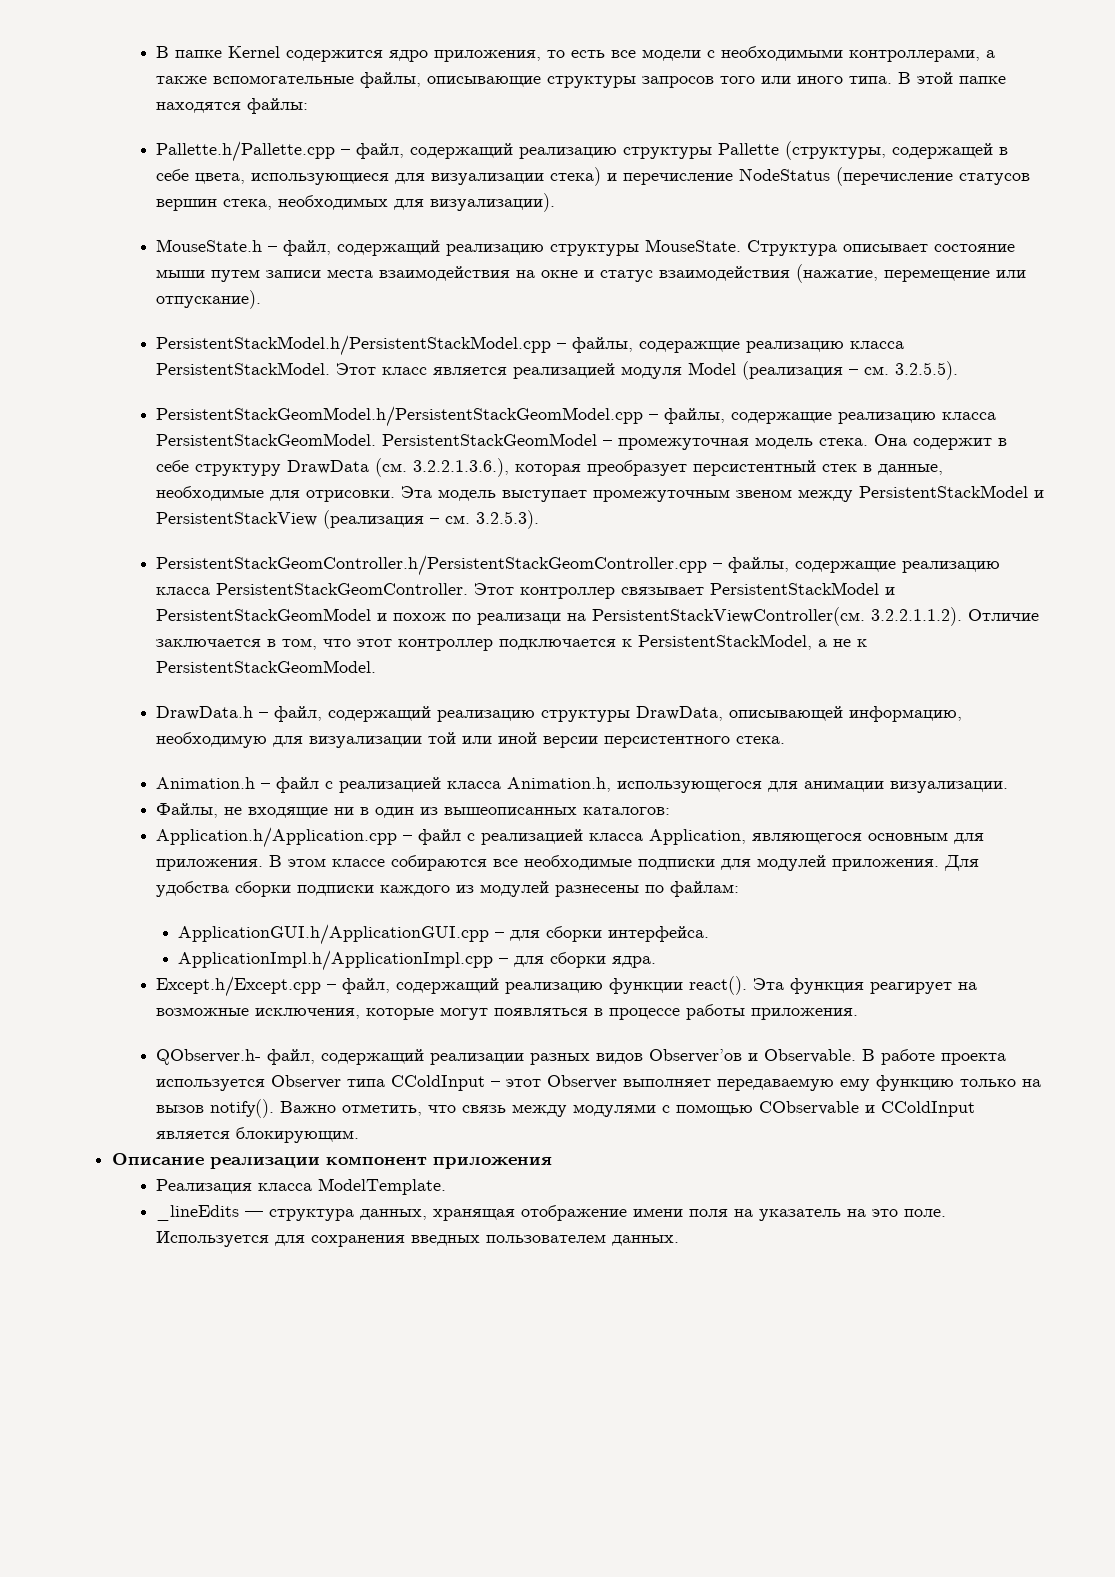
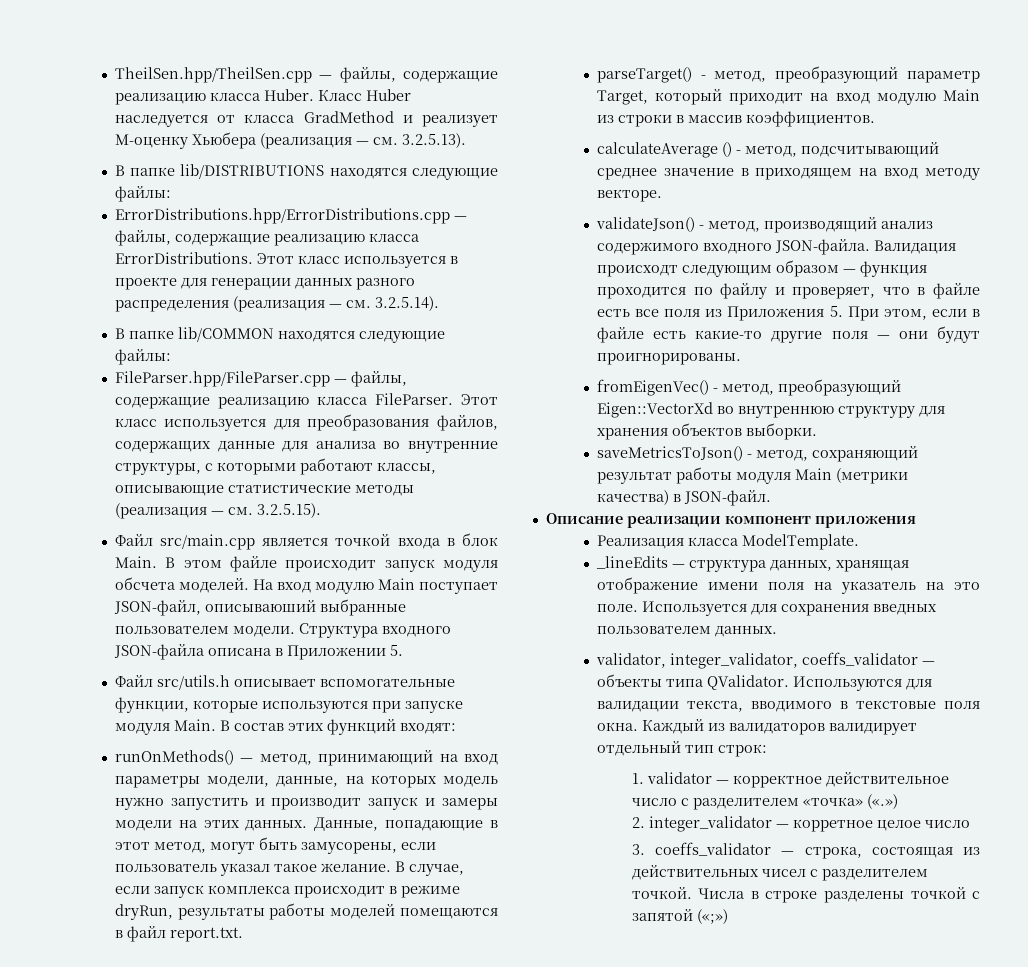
[156,46,996,62] [156,72,1007,88] [156,98,309,114] [156,141,1009,162] [156,167,1031,186] [156,193,556,212] [156,239,1016,256] [156,264,1027,283] [156,290,262,309] [156,335,905,356] [156,361,959,380] [156,406,997,427] [156,433,1008,450] [156,458,944,477] [156,485,1045,502] [156,510,540,529] [156,555,1001,576] [156,582,896,599] [156,607,1040,626] [156,634,868,651] [156,660,377,673] [156,706,963,722] [156,732,786,748] [156,777,1009,793] [156,803,671,818] [156,827,985,848] [156,855,980,871] [156,881,740,897] [178,924,710,945] [178,950,657,971] [156,976,978,997] [156,1004,859,1020] [156,1049,1007,1065] [156,1075,1042,1091] [156,1099,976,1118] [156,1127,360,1143] В папке Kernel содержится ядро приложения, то есть все модели с необходимыми контроллерами, а также вспомогательные файлы, описывающие структуры запросов того или иного типа. В этой папке находятся файлы: // Pallette.h/Pallette.cpp – файл, содержащий реализацию структуры Pallette (структуры, содержащей в себе цвета, использующиеся для визуализации стека) и перечисление NodeStatus (перечисление статусов вершин стека, необходимых для визуализации). // MouseState.h – файл, содержащий реализацию структуры MouseState. Структура описывает состояние мыши путем записи места взаимодействия на окне и статус взаимодействия (нажатие, перемещение или отпускание). // PersistentStackModel.h/PersistentStackModel.cpp – файлы, содеражщие реализацию класса PersistentStackModel. Этот класс является реализацией модуля Model (реализация – см. 3.2.5.5). // PersistentStackGeomModel.h/PersistentStackGeomModel.cpp – файлы, содержащие реализацию класса PersistentStackGeomModel. PersistentStackGeomModel – промежуточная модель стека. Она содержит в себе структуру DrawData (cм. 3.2.2.1.3.6.), которая преобразует персистентный стек в данные, необходимые для отрисовки. Эта модель выступает промежуточным звеном между PersistentStackModel и PersistentStackView (реализация – см. 3.2.5.3). // PersistentStackGeomController.h/PersistentStackGeomController.cpp – файлы, содержащие реализацию класса PersistentStackGeomController. Этот контроллер связывает PersistentStackModel и PersistentStackGeomModel и похож по реализаци на PersistentStackViewController(см. 3.2.2.1.1.2). Отличие заключается в том, что этот контроллер подключается к PersistentStackModel, а не к PersistentStackGeomModel. // DrawData.h – файл, содержащий реализацию структуры DrawData, описывающей информацию, необходимую для визуализации той или иной версии персистентного стека. // Animation.h – файл с реализацией класса Animation.h, использующегося для анимации визуализации. // Файлы, не входящие ни в один из вышеописанных каталогов: // Application.h/Application.cpp – файл с реализацией класса Application, являющегося основным для приложения. В этом классе собираются все необходимые подписки для модулей приложения. Для удобства сборки подписки каждого из модулей разнесены по файлам: // ApplicationGUI.h/ApplicationGUI.cpp – для сборки интерфейса. // ApplicationImpl.h/ApplicationImpl.cpp – для сборки ядра. // Except.h/Except.cpp – файл, содержащий реализацию функции react(). Эта функция реагирует на возможные исключения, которые могут появляться в процессе работы приложения. // QObserver.h- файл, содержащий реализации разных видов Observer’ов и Observable. В работе проекта используется Observer типа CColdInput – этот Observer выполняет передаваемую ему функцию только на вызов notify(). Важно отметить, что связь между модулями с помощью CObservable и CColdInput является блокирующим. -> [114,67,498,83] [114,89,411,105] [114,111,498,127] [114,132,466,149] [114,164,498,180] [114,186,171,202] [114,208,467,224] [114,230,419,246] [114,252,458,268] [114,277,415,290] [114,296,439,312] [114,327,445,343] [114,349,171,365] [114,371,407,387] [114,393,498,409] [114,414,498,431] [114,440,498,453] [114,458,436,475] [114,484,414,496] [114,503,321,519] [114,533,498,550] [114,556,499,572] [114,577,499,594] [113,599,406,616] [114,623,451,638] [113,644,403,660] [114,675,455,690] [114,697,463,713] [114,719,456,735] [114,750,498,766] [114,775,498,788] [114,797,499,810] [114,817,499,831] [114,837,436,854] [114,861,464,876] [114,885,460,898] [114,903,498,920] [114,926,243,942] [596,66,980,83] [596,89,980,105] [596,111,875,127] [596,142,939,158] [596,168,980,180] [596,189,662,202] [595,217,933,233] [596,239,956,255] [596,260,927,277] [596,283,980,299] [596,306,981,321] [596,326,981,343] [596,353,741,365] [596,379,901,396] [596,402,945,418] [596,423,817,440] [596,446,918,462] [596,467,908,484] [596,490,771,506] TheilSen.hpp/TheilSen.cpp — файлы, содержащие реализацию класса Huber. Класс Huber наследуется от класса GradMethod и реализует М-оценку Хьюбера (реализация — см. 3.2.5.13). // В папке lib/DISTRIBUTIONS находятся следующие файлы: // ErrorDistributions.hpp/ErrorDistributions.cpp — файлы, содержащие реализацию класса ErrorDistributions. Этот класс используется в проекте для генерации данных разного распределения (реализация — см. 3.2.5.14). // В папке lib/COMMON находятся следующие файлы: // FileParser.hpp/FileParser.cpp — файлы, содержащие реализацию класса FileParser. Этот класс используется для преобразования файлов, содержащих данные для анализа во внутренние структуры, с которыми работают классы, описывающие статистические методы (реализация — см. 3.2.5.15). // Файл src/main.cpp является точкой входа в блок Main. В этом файле происходит запуск модуля обсчета моделей. На вход модулю Main поступает JSON-файл, описываюший выбранные пользователем модели. Структура входного JSON-файла описана в Приложении 5. // Файл src/utils.h описывает вспомогательные функции, которые используются при запуске модуля Main. В состав этих функций входят: // runOnMethods() — метод, принимающий на вход параметры модели, данные, на которых модель нужно запустить и производит запуск и замеры модели на этих данных. Данные, попадающие в этот метод, могут быть замусорены, если пользователь указал такое желание. В случае, если запуск комплекса происходит в режиме dryRun, результаты работы моделей помещаются в файл report.txt. // parseTarget() - метод, преобразующий параметр Target, который приходит на вход модулю Main из строки в массив коэффициентов. // сalculateAverage () - метод, подсчитывающий среднее значение в приходящем на вход методу векторе. // validateJson() - метод, производящий анализ содержимого входного JSON-файла. Валидация происходт следующим образом — функция проходится по файлу и проверяет, что в файле есть все поля из Приложения 5. При этом, если в файле есть какие-то другие поля — они будут проигнорированы. // fromEigenVec() - метод, преобразующий Eigen::VectorXd во внутреннюю структуру для хранения объектов выборки. // saveMetricsToJson() - метод, сохраняющий результат работы модуля Main (метрики качества) в JSON-файл.
(680, 1240) none -> [595,652,935,669] [596,674,932,691] [596,700,980,712] [596,719,917,735] [596,741,767,757] [631,772,949,788] [631,794,898,810] [631,816,970,832] [631,842,980,859] [631,865,928,881] [631,887,980,903] [631,909,728,924] // validator, integer_validator, coeffs_validator — объекты типа QValidator. Используются для валидации текста, вводимого в текстовые поля окна. Каждый из валидаторов валидирует отдельный тип строк: // 1. validator — корректное действительное число с разделителем «точка» («.») // 2. integer_validator — корретное целое число // 3. coeffs_validator — строка, состоящая из действительных чисел с разделителем точкой. Числа в строке разделены точкой с запятой («;»)

